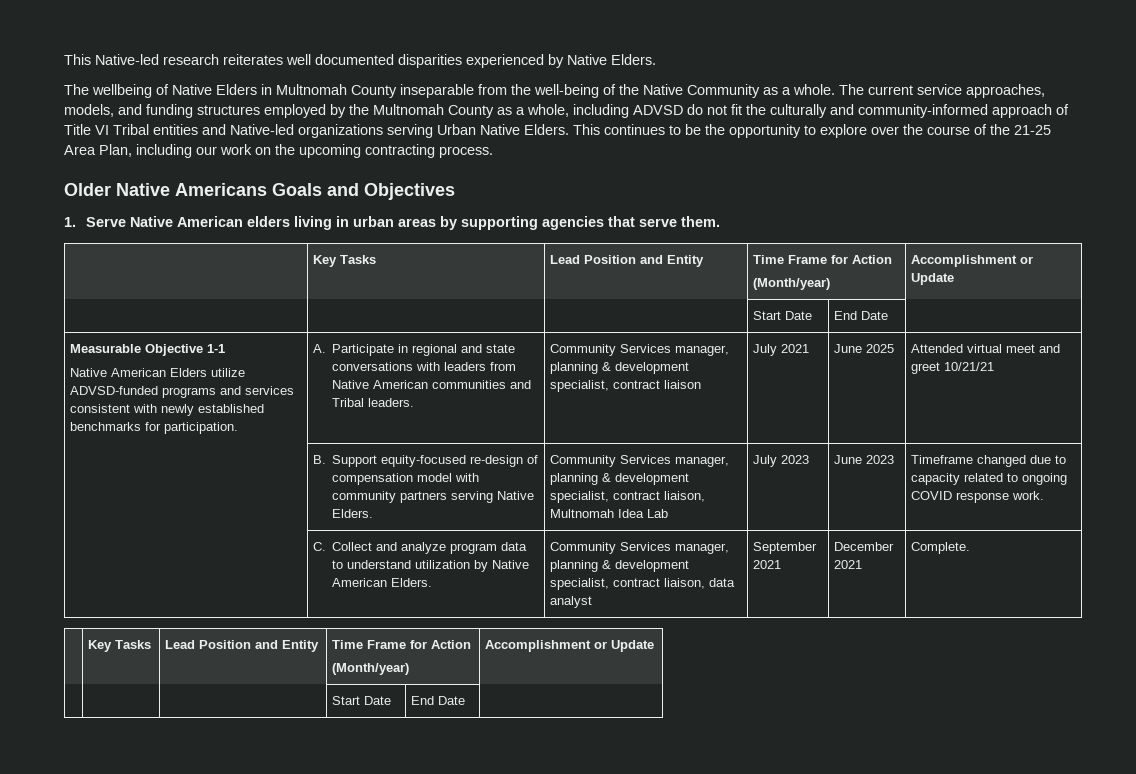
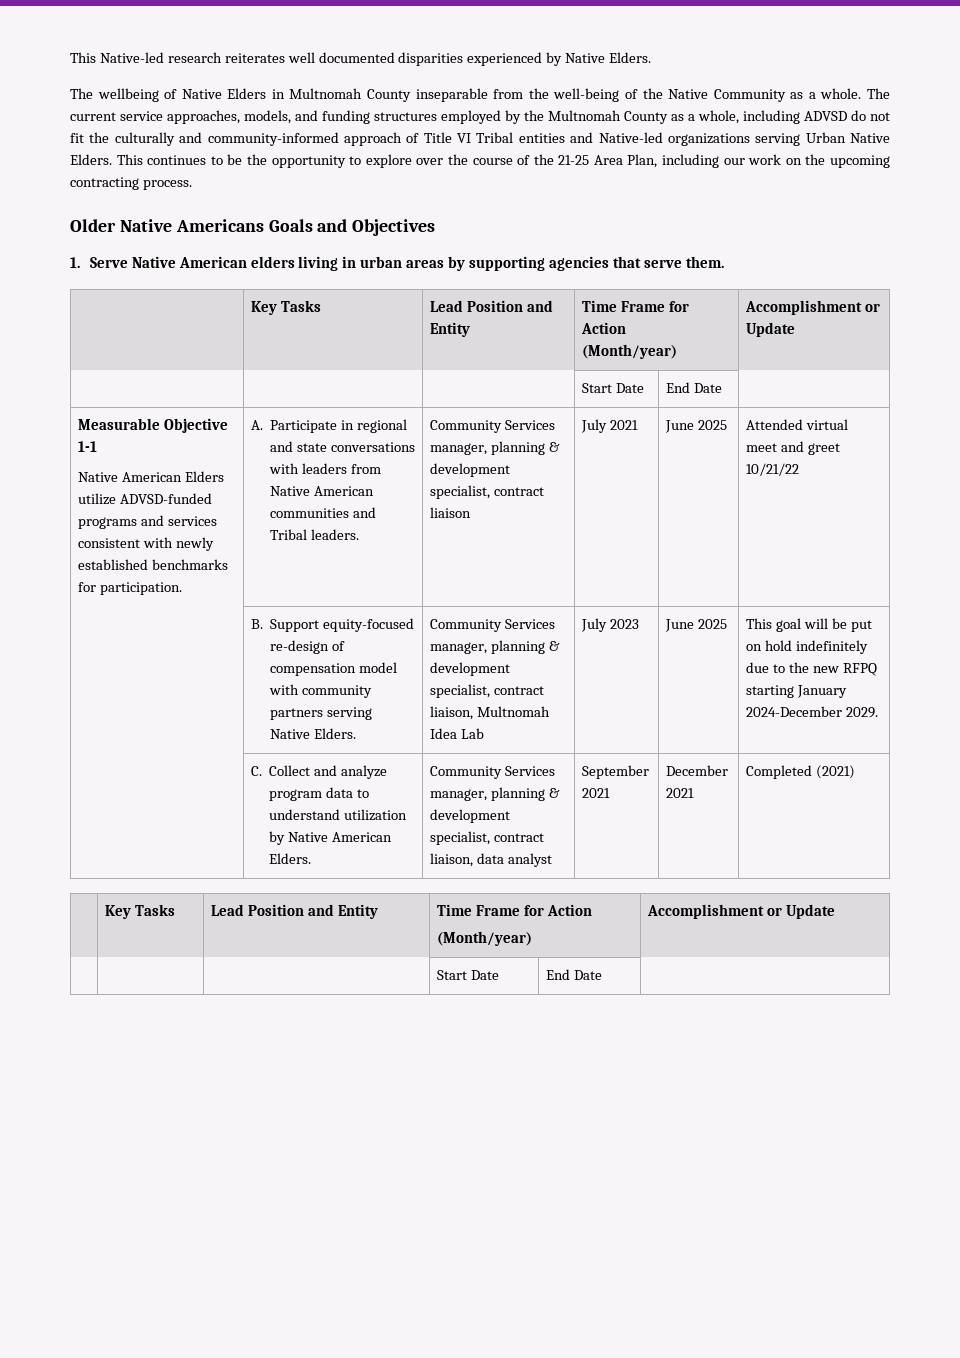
[943,362,994,371] 10/21/21 -> [745,463,799,476] 10/21/22
[865,455,894,464] [910,455,1066,467] [910,473,1067,485] [910,491,1044,503] 2023 | Timeframe changed due to capacity related to ongoing COVID response work. -> [697,619,727,629] [745,618,872,632] [745,640,868,654] [745,662,877,676] [745,685,847,698] [745,706,878,718] 2025 | This goal will be put on hold indefinitely due to the new RFPQ starting January 2024-December 2029.
[910,542,970,554] Complete. -> [745,765,855,779] Completed (2021)

